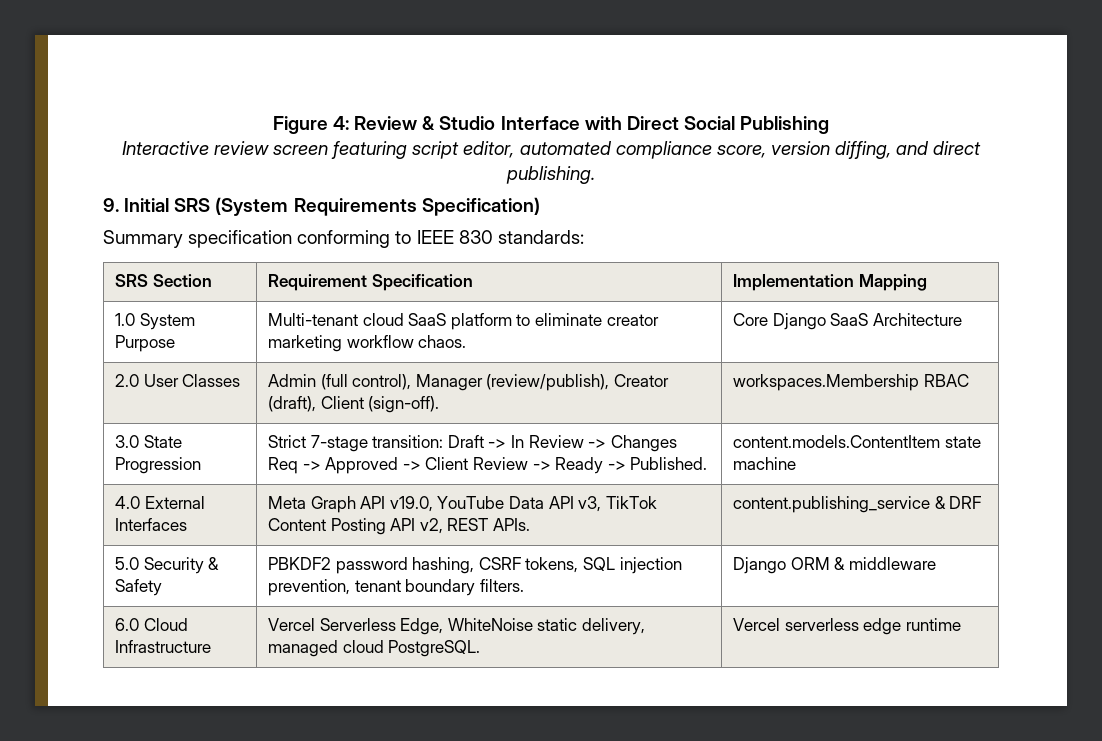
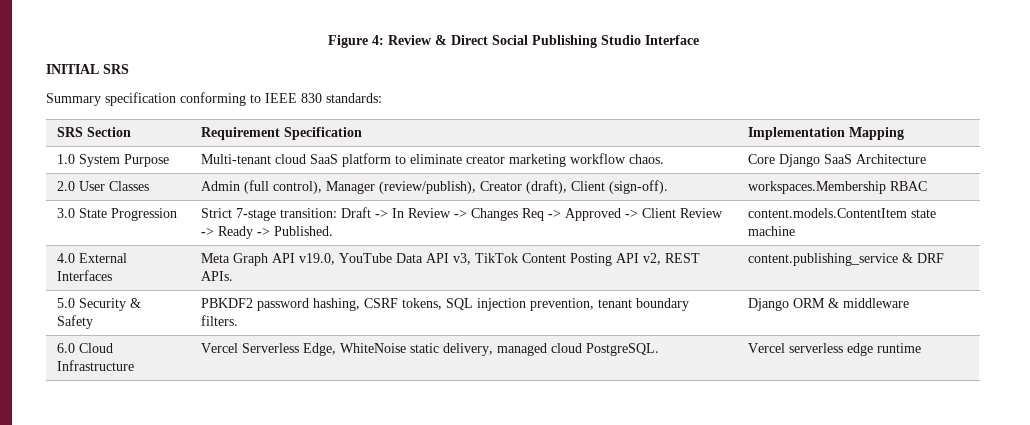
[439,116,622,130] Studio Interface with -> (447, 40) none
[121,141,982,159] [506,166,595,184] [103,197,540,216] // Interactive review screen featuring script editor, automated compliance score, version diffing, and direct publishing. // 9. Initial SRS (System Requirements Specification) -> [600,35,699,45] [46,64,129,74] Studio Interface // INITIAL SRS

